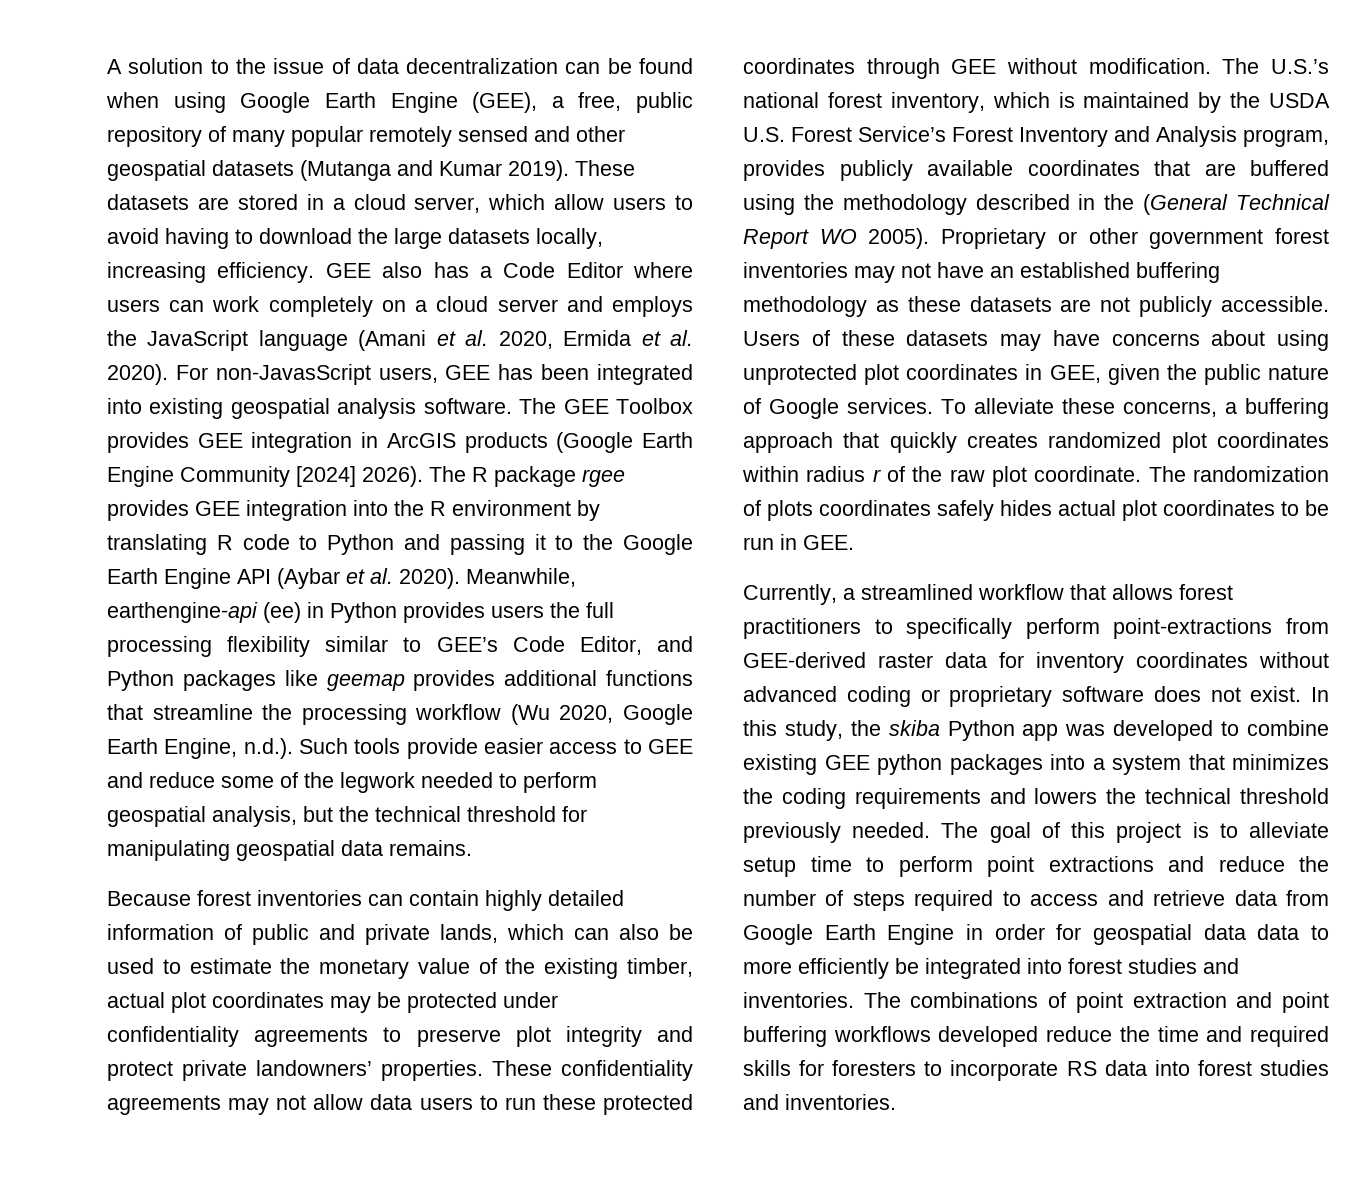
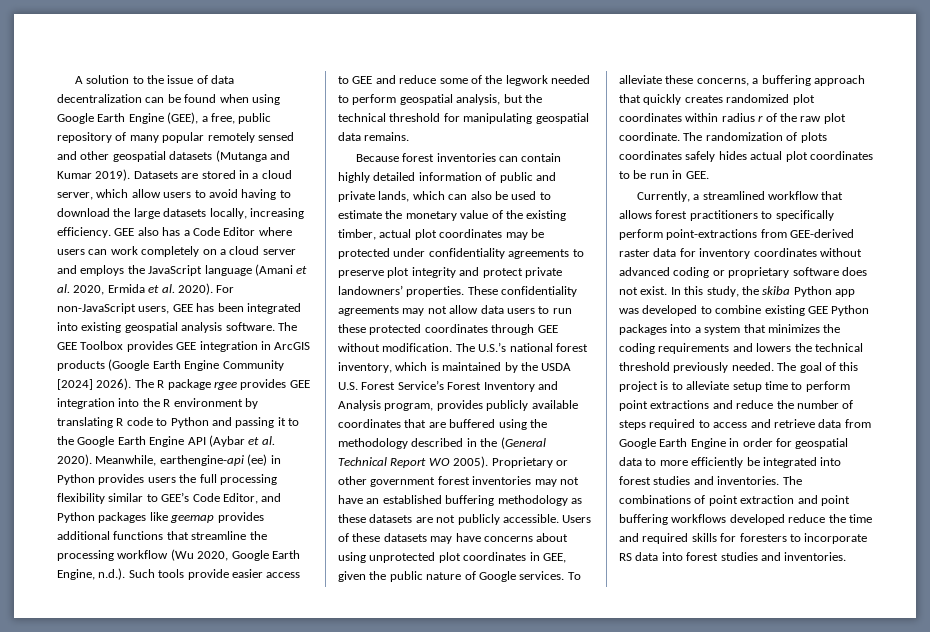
[575,160,635,176] [107,194,189,210] These datasets -> [133,171,178,179] Datasets
[215,364,371,385] non-JavasScript -> [57,303,136,314] non-JavaScript
[877,754,942,775] python -> [831,305,870,316] Python
[1257,924,1300,940] data -> (642, 461) none

